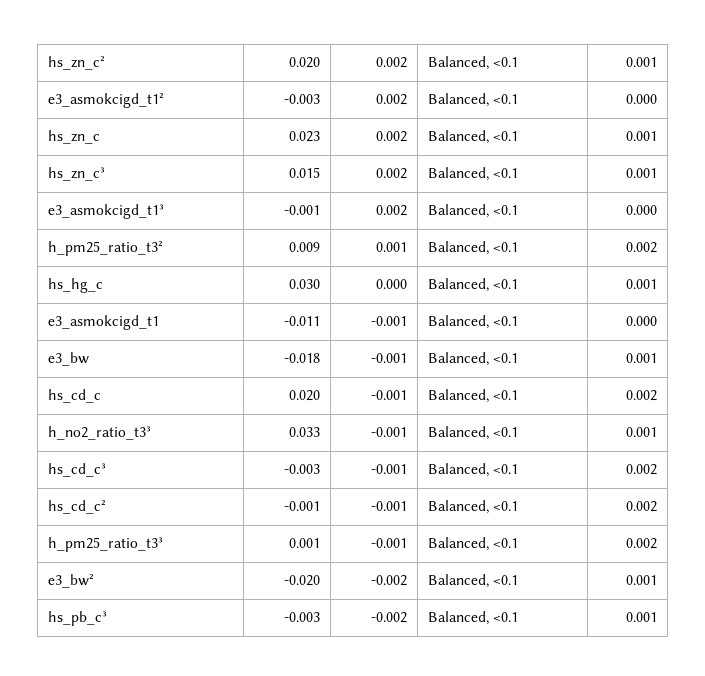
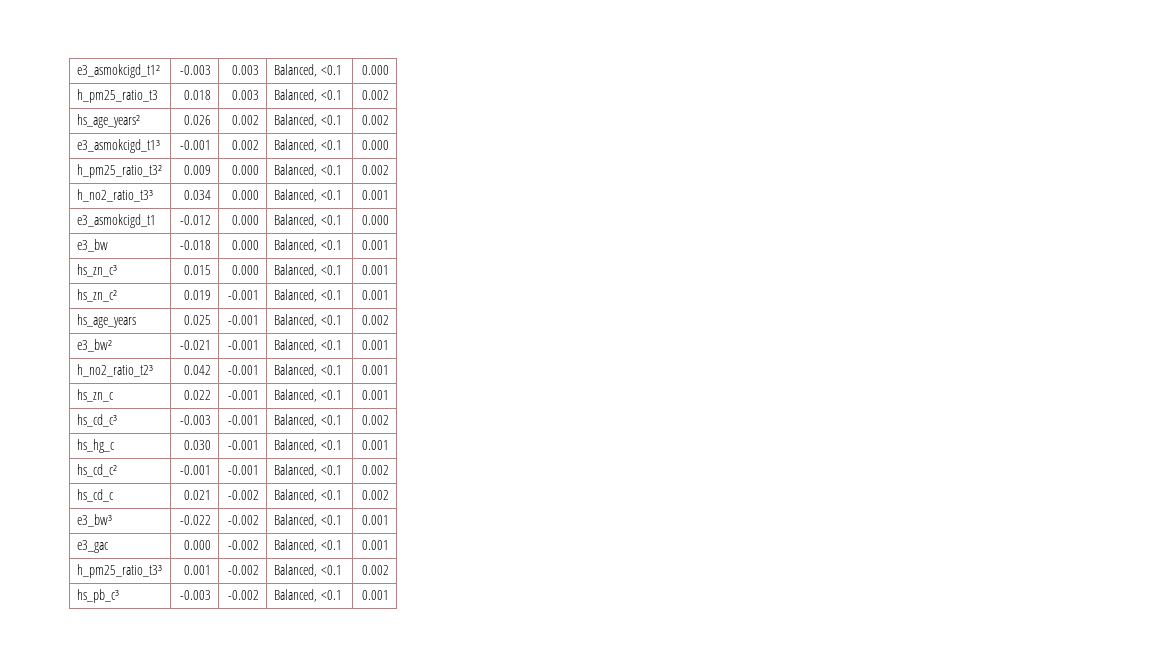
[47,56,105,70] [289,57,321,68] [376,57,408,68] [427,56,519,70] [626,57,658,67] [47,93,164,108] [284,94,321,104] [376,94,408,105] [427,93,519,107] [626,94,658,104] [47,130,100,144] [289,131,321,142] [376,131,408,142] [427,130,519,144] [626,131,658,141] [47,167,105,181] [289,167,321,178] [376,168,408,179] [427,167,519,181] [626,168,658,178] hs_zn_c² | 0.020 | 0.002 | Balanced, <0.1 | 0.001 // e3_asmokcigd_t1² | -0.003 | 0.002 | Balanced, <0.1 | 0.000 // hs_zn_c | 0.023 | 0.002 | Balanced, <0.1 | 0.001 // hs_zn_c³ | 0.015 | 0.002 | Balanced, <0.1 | 0.001 -> [76,64,160,78] [180,65,212,75] [232,65,260,75] [273,64,342,77] [362,65,390,75] [76,89,158,103] [184,90,212,100] [232,90,260,100] [273,89,342,102] [362,90,390,100] [76,114,140,128] [184,115,212,125] [232,115,260,125] [273,114,342,127] [362,115,390,125] e3_asmokcigd_t1² | -0.003 | 0.003 | Balanced, <0.1 | 0.000 // h_pm25_ratio_t3 | 0.018 | 0.003 | Balanced, <0.1 | 0.002 // hs_age_years² | 0.026 | 0.002 | Balanced, <0.1 | 0.002
[376,242,408,252] [427,241,519,255] [626,242,658,253] [47,278,103,293] [289,279,321,289] 0.001 | Balanced, <0.1 | 0.002 // hs_hg_c | 0.030 -> [232,165,260,175] [273,164,342,177] [362,165,390,175] [76,189,153,202] [184,190,212,200] 0.000 | Balanced, <0.1 | 0.002 // h_no2_ratio_t3³ | 0.034
[284,316,321,326] [371,316,408,326] -0.011 | -0.001 -> [180,215,212,225] [232,215,260,225] -0.012 | 0.000
[371,353,408,363] [427,352,519,366] [626,353,658,363] [47,389,101,403] [289,390,321,401] [371,390,408,400] [427,389,519,403] [626,390,658,401] [47,426,151,440] [289,427,321,437] | -0.001 | Balanced, <0.1 | 0.001 // hs_cd_c | 0.020 | -0.001 | Balanced, <0.1 | 0.002 // h_no2_ratio_t3³ | 0.033 -> [232,240,260,250] [273,239,342,252] [362,240,390,250] [76,264,117,277] [184,265,212,275] [232,265,260,275] [273,264,342,277] [362,265,390,275] [76,289,117,302] [184,290,212,300] [228,290,260,300] [273,289,342,302] [362,290,390,300] [76,314,136,328] [184,315,212,325] [228,315,260,325] [273,314,342,327] [362,315,390,325] [76,339,112,352] [180,340,212,350] [228,340,260,350] [273,339,342,352] [362,340,390,350] [76,364,153,377] [184,365,212,375] [228,365,260,375] [273,364,342,377] [362,365,390,375] [76,389,114,402] [184,390,212,400] | 0.000 | Balanced, <0.1 | 0.001 // hs_zn_c³ | 0.015 | 0.000 | Balanced, <0.1 | 0.001 // hs_zn_c² | 0.019 | -0.001 | Balanced, <0.1 | 0.001 // hs_age_years | 0.025 | -0.001 | Balanced, <0.1 | 0.002 // e3_bw² | -0.021 | -0.001 | Balanced, <0.1 | 0.001 // h_no2_ratio_t2³ | 0.042 | -0.001 | Balanced, <0.1 | 0.001 // hs_zn_c | 0.022
(658, 469) none -> [76,439,115,453] [184,440,212,450] [228,440,260,450] [273,439,342,452] [362,440,390,450] // hs_hg_c | 0.030 | -0.001 | Balanced, <0.1 | 0.001
[47,537,163,552] [289,538,321,548] [371,538,408,548] [427,537,519,551] [626,538,658,549] [47,574,94,588] [284,575,321,586] [371,575,408,586] [427,574,519,588] [626,575,658,585] h_pm25_ratio_t3³ | 0.001 | -0.001 | Balanced, <0.1 | 0.002 // e3_bw² | -0.020 | -0.002 | Balanced, <0.1 | 0.001 -> [76,489,114,502] [184,490,212,500] [228,490,260,500] [273,489,342,502] [362,490,390,500] [76,514,112,527] [180,515,212,525] [228,515,260,525] [273,514,342,527] [362,515,390,525] [76,540,109,553] [184,540,212,550] [228,540,260,550] [273,539,342,552] [362,540,390,550] [76,564,162,578] [184,565,212,575] [228,565,260,575] [273,564,342,577] [362,565,390,575] hs_cd_c | 0.021 | -0.002 | Balanced, <0.1 | 0.002 // e3_bw³ | -0.022 | -0.002 | Balanced, <0.1 | 0.001 // e3_gac | 0.000 | -0.002 | Balanced, <0.1 | 0.001 // h_pm25_ratio_t3³ | 0.001 | -0.002 | Balanced, <0.1 | 0.002

